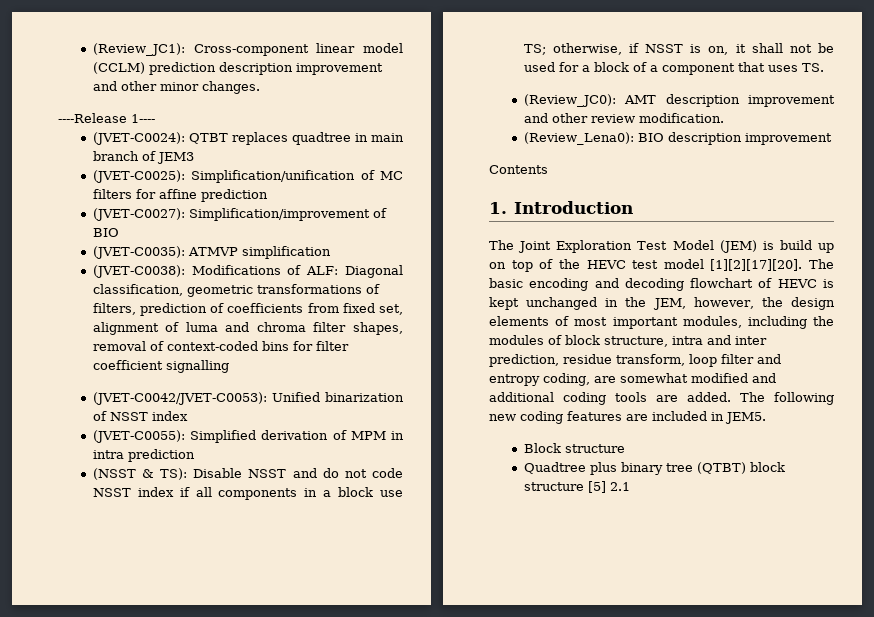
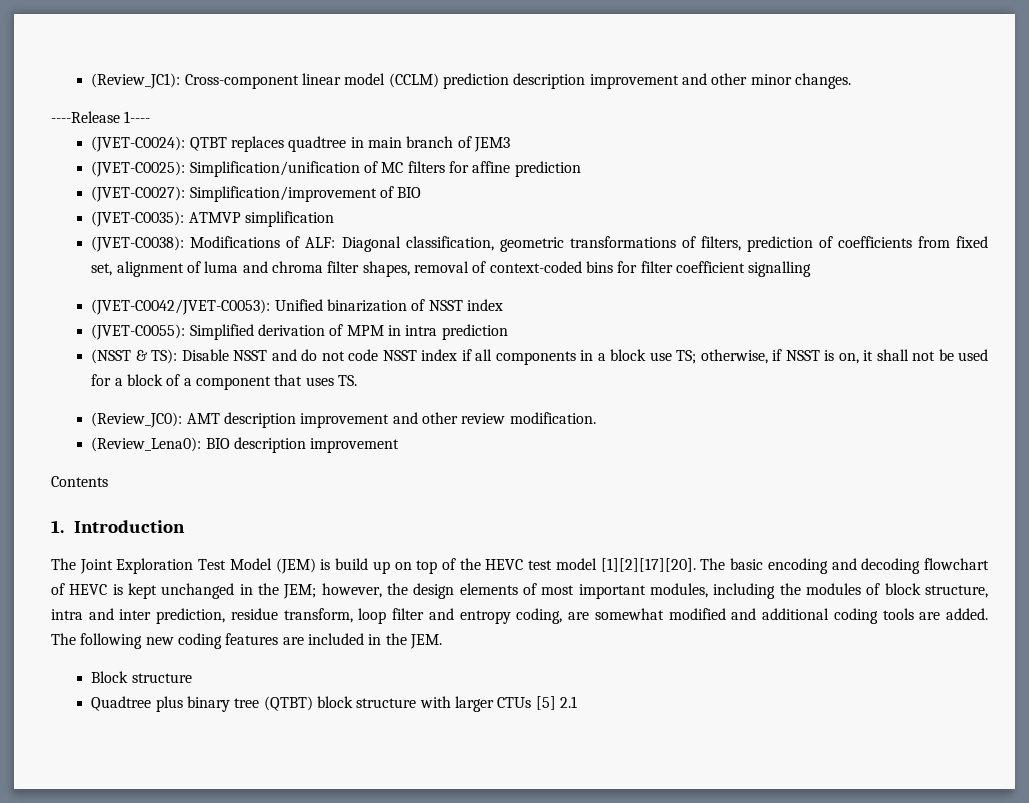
[652,298,686,310] JEM, -> [283,584,317,599] JEM;
[725,412,766,424] JEM5. -> [385,633,442,649] the JEM.
(584, 486) none -> [419,696,532,712] with larger CTUs

